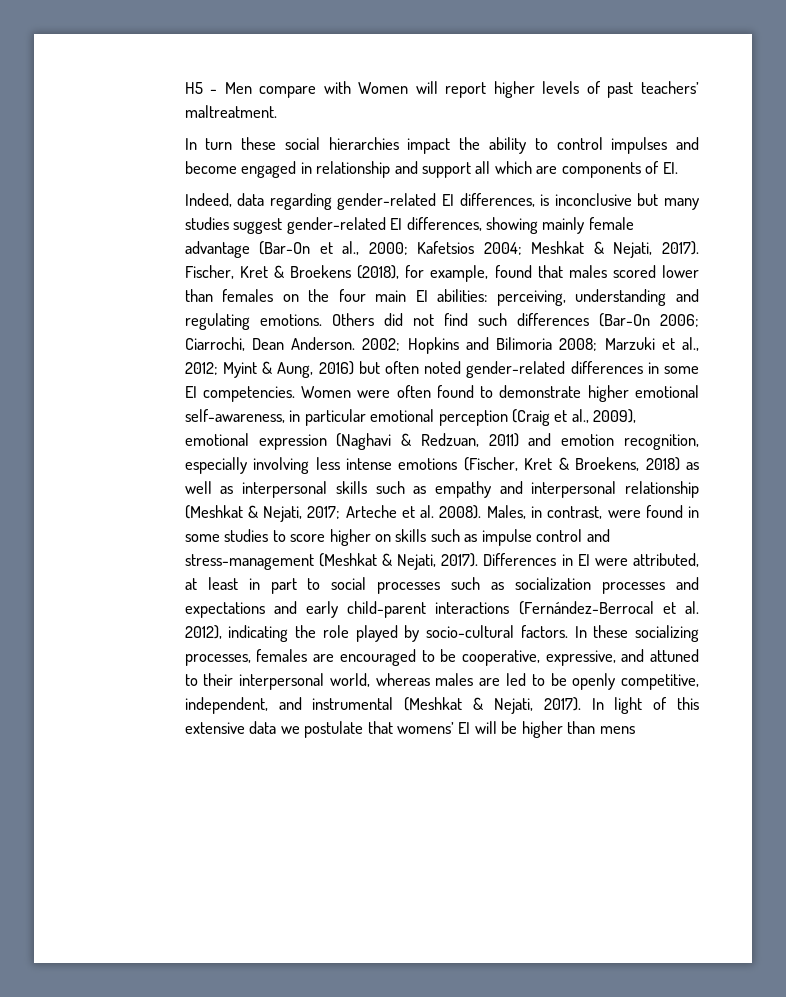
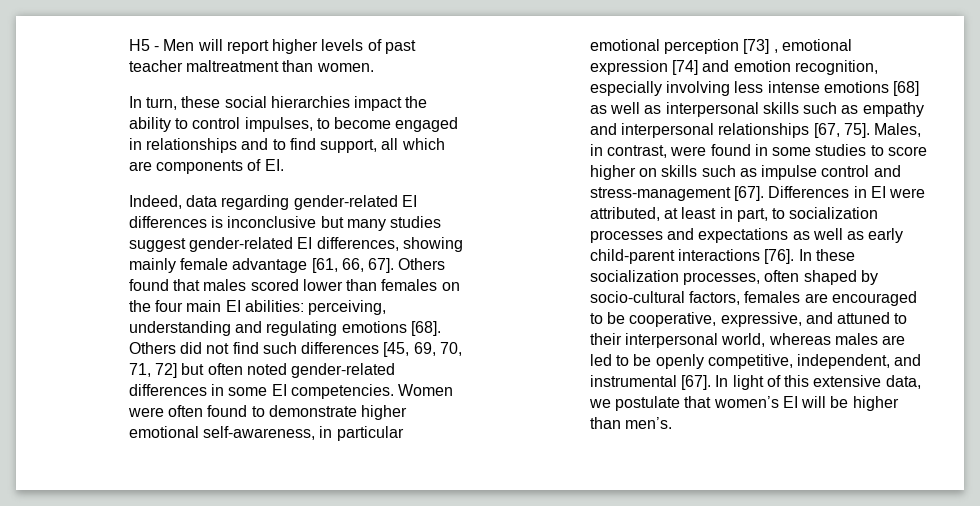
[259,81,409,98] compare with Women -> (195, 45) none
[641,81,699,94] [184,105,277,118] [184,138,233,150] teachers’ maltreatment. // In turn -> [128,60,374,72] [128,96,177,110] teacher maltreatment than women. // In turn,
[611,137,699,154] impulses and -> [244,117,330,132] impulses, to
[316,161,471,178] relationship and support -> [145,138,378,153] relationships and to find support,
[459,193,535,207] differences, -> [128,216,207,228] differences
[259,241,699,258] [184,265,489,282] (Bar-On et al., 2000; Kafetsios 2004; Meshkat & Nejati, 2017). Fischer, Kret & Broekens (2018), for example, -> [311,258,446,273] [61, 66, 67]. Others
[259,314,322,326] emotions. -> [341,321,441,336] emotions [68].
[598,313,699,327] [184,337,699,354] [184,361,354,378] (Bar-On 2006; Ciarrochi, Dean Anderson. 2002; Hopkins and Bilimoria 2008; Marzuki et al., 2012; Myint & Aung, 2016) -> [383,342,463,357] [128,363,177,378] [45, 69, 70, 71, 72]
[511,409,637,426] [184,433,519,450] (Craig et al., 2009), emotional expression (Naghavi & Redzuan, 2011) -> [743,39,852,54] [589,60,698,75] [73] , emotional expression [74]
[463,457,680,471] (Fischer, Kret & Broekens, 2018) -> [893,81,920,96] [68]
[625,481,699,498] [184,505,482,522] relationship (Meshkat & Nejati, 2017; Arteche et al. 2008). -> [718,123,870,138] relationships [67, 75].
[318,553,479,570] (Meshkat & Nejati, 2017). -> [733,186,764,201] [67].
[270,577,699,594] [184,601,699,618] [184,625,699,642] [184,654,251,666] part to social processes such as socialization processes and expectations and early child-parent interactions (Fernández-Berrocal et al. 2012), indicating the role played by socio-cultural factors. In these socializing processes, -> [736,207,879,222] [589,228,904,243] [589,249,855,264] [589,270,878,285] [589,291,740,305] part, to socialization processes and expectations as well as early child-parent interactions [76]. In these socialization processes, often shaped by socio-cultural factors,
[404,697,581,714] (Meshkat & Nejati, 2017). -> [680,375,711,390] [67].
[249,721,277,734] data -> [885,375,921,389] data,
[396,722,454,734] womens’ -> [713,396,779,408] women’s
[599,726,635,734] mens -> [624,417,672,429] men’s.

